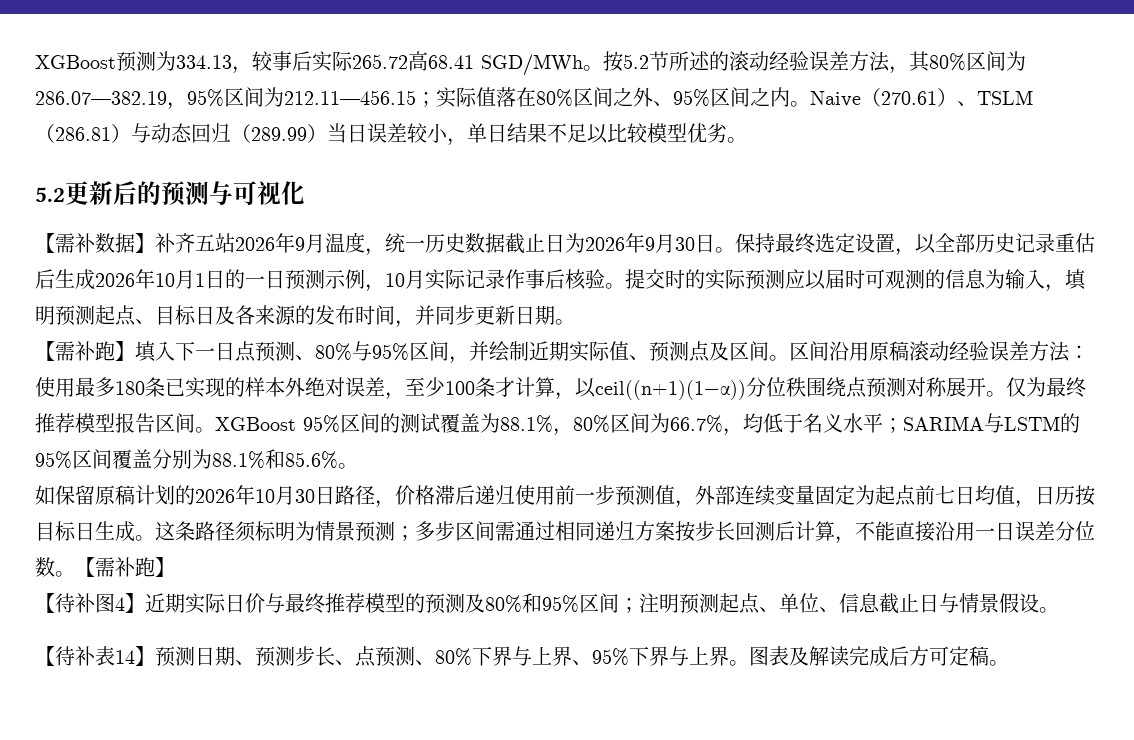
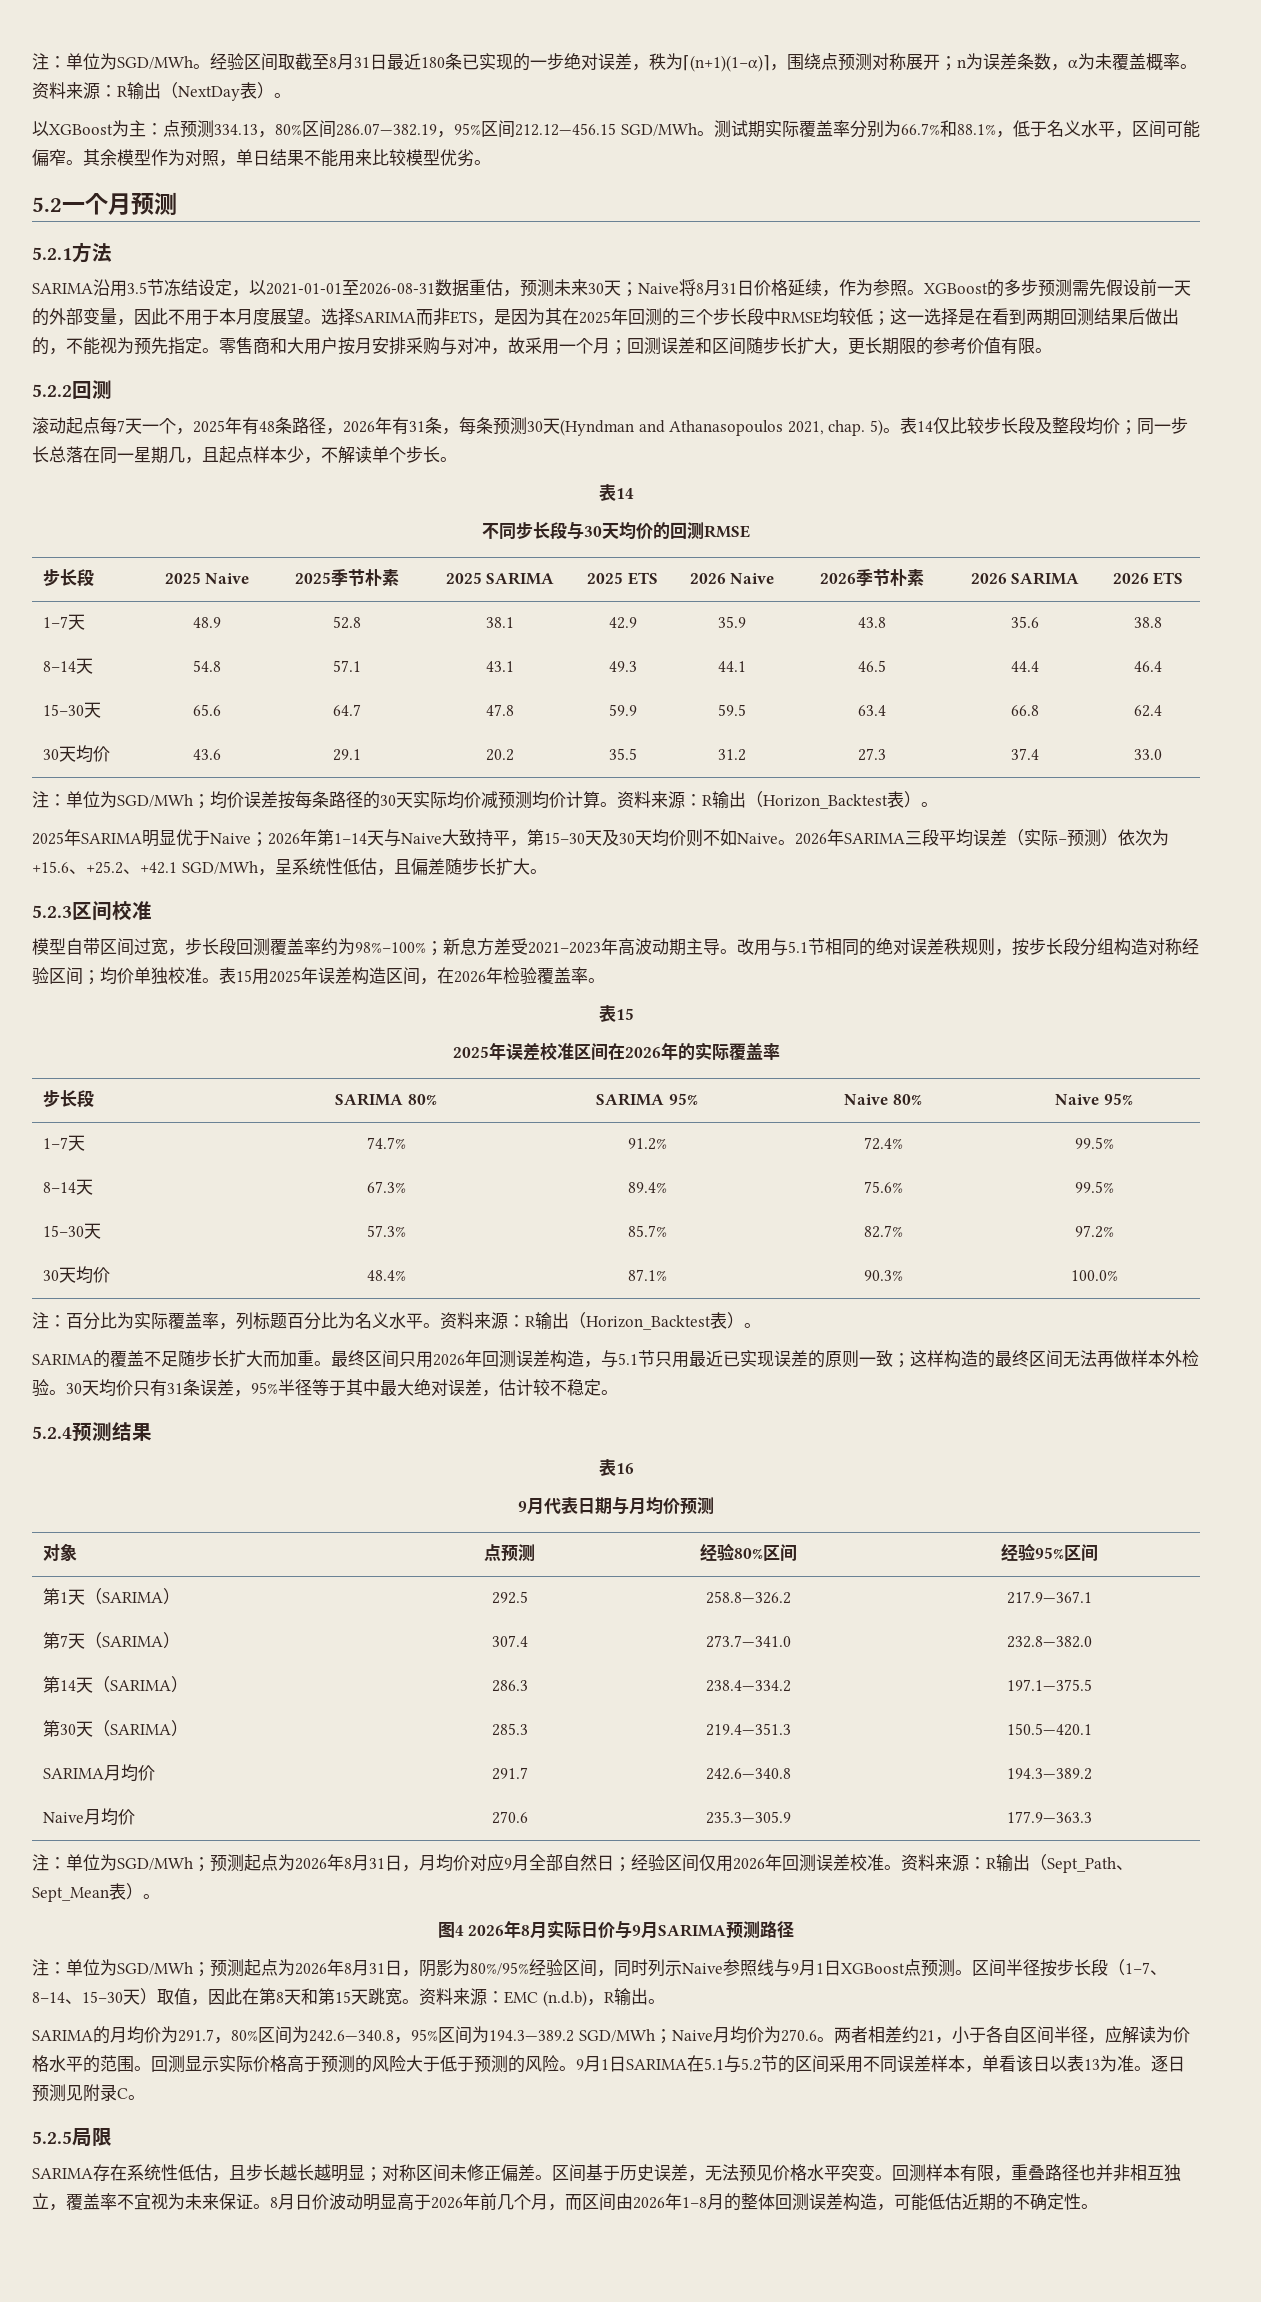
[35,51,1026,76] XGBoost预测为334.13，较事后实际265.72高68.41 SGD/MWh。按5.2节所述的滚动经验误差方法，其80%区间为 -> [32,53,1197,72] [32,82,291,101] [32,120,336,138] 注：单位为SGD/MWh。经验区间取截至8月31日最近180条已实现的一步绝对误差，秩为⌈(n+1)(1−α)⌉，围绕点预测对称展开；n为误差条数，α为未覆盖概率。资料来源：R输出（NextDay表）。 // 以XGBoost为主：点预测334.13，80%区间
[264,87,1033,108] [35,123,448,143] 为212.11—456.15；实际值落在80%区间之外、95%区间之内。Naive（270.61）、TSLM（286.81）与动态回归（289.99）当日误差较小 -> [515,120,1200,138] [32,149,219,167] 212.12—456.15 SGD/MWh。测试期实际覆盖率分别为66.7%和88.1%，低于名义水平，区间可能偏窄。其余模型作为对照
[567,124,608,144] 足以 -> [321,149,372,167] 能用来
[65,181,305,206] [35,232,1095,256] [35,269,1087,292] [35,305,575,328] [35,341,1089,364] [35,377,1086,400] [35,413,1080,436] [35,449,358,469] [35,485,1095,508] [35,521,1095,544] [35,557,175,577] [35,593,1059,614] [35,646,989,667] 更新后的预测与可视化 // 【需补数据】补齐五站2026年9月温度，统一历史数据截止日为2026年9月30日。保持最终选定设置，以全部历史记录重估后生成2026年10月1日的一日预测示例，10月实际记录作事后核验。提交时的实际预测应以届时可观测的信息为输入，填明预测起点、目标日及各来源的发布时间，并同步更新日期。 // 【需补跑】填入下一日点预测、80%与95%区间，并绘制近期实际值、预测点及区间。区间沿用原稿滚动经验误差方法：使用最多180条已实现的样本外绝对误差，至少100条才计算，以ceil((n+1)(1−α))分位秩围绕点预测对称展开。仅为最终推荐模型报告区间。XGBoost 95%区间的测试覆盖为88.1%，80%区间为66.7%，均低于名义水平；SARIMA与LSTM的95%区间覆盖分别为88.1%和85.6%。 // 如保留原稿计划的2026年10月30日路径，价格滞后递归使用前一步预测值，外部连续变量固定为起点前七日均值，日历按目标日生成。这条路径须标明为情景预测；多步区间需通过相同递归方案按步长回测后计算，不能直接沿用一日误差分位数。【需补跑】 // 【待补图4】近期实际日价与最终推荐模型的预测及80%和95%区间；注明预测起点、单位、信息截止日与情景假设。 // 【待补表14】预测日期、预测步长、点预测、80%下界与上界、95%下界与上界。图表及解读完成后方可定稿 -> [62,192,177,215] [32,242,112,263] [32,279,1191,297] [32,308,1179,326] [32,337,1052,355] [32,380,112,399] [32,417,1188,436] [32,446,457,464] [598,484,634,501] [482,521,750,540] [42,569,94,586] [164,572,250,584] [295,569,399,586] [445,572,555,585] [587,572,658,585] [689,573,775,584] [820,569,924,586] [970,572,1080,585] [1112,572,1184,585] [42,614,85,630] [193,617,222,628] [333,616,361,629] [486,617,514,628] [608,617,637,629] [718,616,746,628] [858,617,886,628] [1011,616,1039,628] [1134,617,1162,628] [42,658,93,674] [193,660,222,672] [333,660,361,672] [486,661,514,672] [608,661,637,672] [718,661,746,672] [858,660,886,672] [1011,661,1039,672] [1134,661,1162,672] [42,702,101,718] [193,704,222,716] [333,704,361,716] [486,704,514,716] [608,704,637,716] [718,704,746,716] [858,705,886,716] [1011,705,1039,716] [1134,705,1162,717] [42,745,110,763] [193,749,222,760] [333,749,361,761] [486,749,514,761] [608,748,637,760] [718,749,746,761] [858,748,886,761] [1011,748,1039,760] [1134,749,1162,760] [32,791,938,809] [32,829,1169,847] [32,858,547,876] [32,901,152,921] [32,938,1199,956] [32,967,605,985] [598,1005,634,1022] [452,1042,780,1061] [42,1090,94,1107] [335,1093,437,1106] [596,1093,698,1106] [844,1094,922,1105] [1055,1093,1133,1105] [42,1135,85,1151] [366,1137,406,1149] [627,1138,667,1150] [863,1137,903,1150] [1074,1137,1114,1149] [42,1179,93,1195] [366,1181,406,1193] [627,1182,667,1193] [863,1181,903,1193] [1074,1181,1114,1193] [42,1223,101,1239] [366,1225,406,1237] [627,1225,667,1237] [863,1225,903,1238] [1074,1225,1114,1238] [42,1266,110,1284] [366,1270,406,1281] [627,1269,667,1281] [863,1270,903,1281] [1070,1270,1118,1281] [32,1312,761,1330] [32,1350,1199,1368] [32,1379,618,1397] [32,1422,152,1442] [598,1459,634,1476] [518,1496,714,1515] [42,1543,77,1561] [484,1544,535,1562] [700,1543,797,1561] [1000,1543,1098,1561] [42,1588,180,1605] [491,1591,528,1604] [706,1591,791,1604] [1006,1591,1092,1604] [42,1632,180,1649] [491,1635,528,1647] [706,1635,791,1648] [1006,1636,1092,1648] [42,1676,188,1693] [491,1680,528,1692] [706,1680,791,1692] [1006,1679,1092,1691] [42,1720,188,1737] [491,1723,528,1736] [706,1723,791,1736] [1006,1723,1092,1736] [42,1764,155,1782] [491,1767,528,1780] [706,1768,791,1780] [1006,1768,1092,1780] [42,1808,135,1826] [491,1811,528,1824] [706,1811,791,1824] [1006,1811,1092,1823] [32,1854,1133,1873] [32,1883,160,1902] [437,1920,795,1939] [32,1959,1167,1977] [32,1988,665,2007] [32,2026,1190,2044] [32,2055,1185,2073] [32,2084,145,2102] [32,2127,112,2147] [32,2164,1181,2182] [32,2193,1081,2211] 一个月预测 // 5.2.1方法 // SARIMA沿用3.5节冻结设定，以2021-01-01至2026-08-31数据重估，预测未来30天；Naive将8月31日价格延续，作为参照。XGBoost的多步预测需先假设前一天的外部变量，因此不用于本月度展望。选择SARIMA而非ETS，是因为其在2025年回测的三个步长段中RMSE均较低；这一选择是在看到两期回测结果后做出的，不能视为预先指定。零售商和大用户按月安排采购与对冲，故采用一个月；回测误差和区间随步长扩大，更长期限的参考价值有限。 // 5.2.2回测 // 滚动起点每7天一个，2025年有48条路径，2026年有31条，每条预测30天(Hyndman and Athanasopoulos 2021, chap. 5)。表14仅比较步长段及整段均价；同一步长总落在同一星期几，且起点样本少，不解读单个步长。 // 表14 // 不同步长段与30天均价的回测RMSE // 步长段 | 2025 Naive | 2025季节朴素 | 2025 SARIMA | 2025 ETS | 2026 Naive | 2026季节朴素 | 2026 SARIMA | 2026 ETS // 1–7天 | 48.9 | 52.8 | 38.1 | 42.9 | 35.9 | 43.8 | 35.6 | 38.8 // 8–14天 | 54.8 | 57.1 | 43.1 | 49.3 | 44.1 | 46.5 | 44.4 | 46.4 // 15–30天 | 65.6 | 64.7 | 47.8 | 59.9 | 59.5 | 63.4 | 66.8 | 62.4 // 30天均价 | 43.6 | 29.1 | 20.2 | 35.5 | 31.2 | 27.3 | 37.4 | 33.0 // 注：单位为SGD/MWh；均价误差按每条路径的30天实际均价减预测均价计算。资料来源：R输出（Horizon_Backtest表）。 // 2025年SARIMA明显优于Naive；2026年第1–14天与Naive大致持平，第15–30天及30天均价则不如Naive。2026年SARIMA三段平均误差（实际−预测）依次为+15.6、+25.2、+42.1 SGD/MWh，呈系统性低估，且偏差随步长扩大。 // 5.2.3区间校准 // 模型自带区间过宽，步长段回测覆盖率约为98%–100%；新息方差受2021–2023年高波动期主导。改用与5.1节相同的绝对误差秩规则，按步长段分组构造对称经验区间；均价单独校准。表15用2025年误差构造区间，在2026年检验覆盖率。 // 表15 // 2025年误差校准区间在2026年的实际覆盖率 // 步长段 | SARIMA 80% | SARIMA 95% | Naive 80% | Naive 95% // 1–7天 | 74.7% | 91.2% | 72.4% | 99.5% // 8–14天 | 67.3% | 89.4% | 75.6% | 99.5% // 15–30天 | 57.3% | 85.7% | 82.7% | 97.2% // 30天均价 | 48.4% | 87.1% | 90.3% | 100.0% // 注：百分比为实际覆盖率，列标题百分比为名义水平。资料来源：R输出（Horizon_Backtest表）。 // SARIMA的覆盖不足随步长扩大而加重。最终区间只用2026年回测误差构造，与5.1节只用最近已实现误差的原则一致；这样构造的最终区间无法再做样本外检验。30天均价只有31条误差，95%半径等于其中最大绝对误差，估计较不稳定。 // 5.2.4预测结果 // 表16 // 9月代表日期与月均价预测 // 对象 | 点预测 | 经验80%区间 | 经验95%区间 // 第1天（SARIMA） | 292.5 | 258.8—326.2 | 217.9—367.1 // 第7天（SARIMA） | 307.4 | 273.7—341.0 | 232.8—382.0 // 第14天（SARIMA） | 286.3 | 238.4—334.2 | 197.1—375.5 // 第30天（SARIMA） | 285.3 | 219.4—351.3 | 150.5—420.1 // SARIMA月均价 | 291.7 | 242.6—340.8 | 194.3—389.2 // Naive月均价 | 270.6 | 235.3—305.9 | 177.9—363.3 // 注：单位为SGD/MWh；预测起点为2026年8月31日，月均价对应9月全部自然日；经验区间仅用2026年回测误差校准。资料来源：R输出（Sept_Path、Sept_Mean表）。 // 图4 2026年8月实际日价与9月SARIMA预测路径 // 注：单位为SGD/MWh；预测起点为2026年8月31日，阴影为80%/95%经验区间，同时列示Naive参照线与9月1日XGBoost点预测。区间半径按步长段（1–7、8–14、15–30天）取值，因此在第8天和第15天跳宽。资料来源：EMC (n.d.b)，R输出。 // SARIMA的月均价为291.7，80%区间为242.6—340.8，95%区间为194.3—389.2 SGD/MWh；Naive月均价为270.6。两者相差约21，小于各自区间半径，应解读为价格水平的范围。回测显示实际价格高于预测的风险大于低于预测的风险。9月1日SARIMA在5.1与5.2节的区间采用不同误差样本，单看该日以表13为准。逐日预测见附录C。 // 5.2.5局限 // SARIMA存在系统性低估，且步长越长越明显；对称区间未修正偏差。区间基于历史误差，无法预见价格水平突变。回测样本有限，重叠路径也并非相互独立，覆盖率不宜视为未来保证。8月日价波动明显高于2026年前几个月，而区间由2026年1–8月的整体回测误差构造，可能低估近期的不确定性

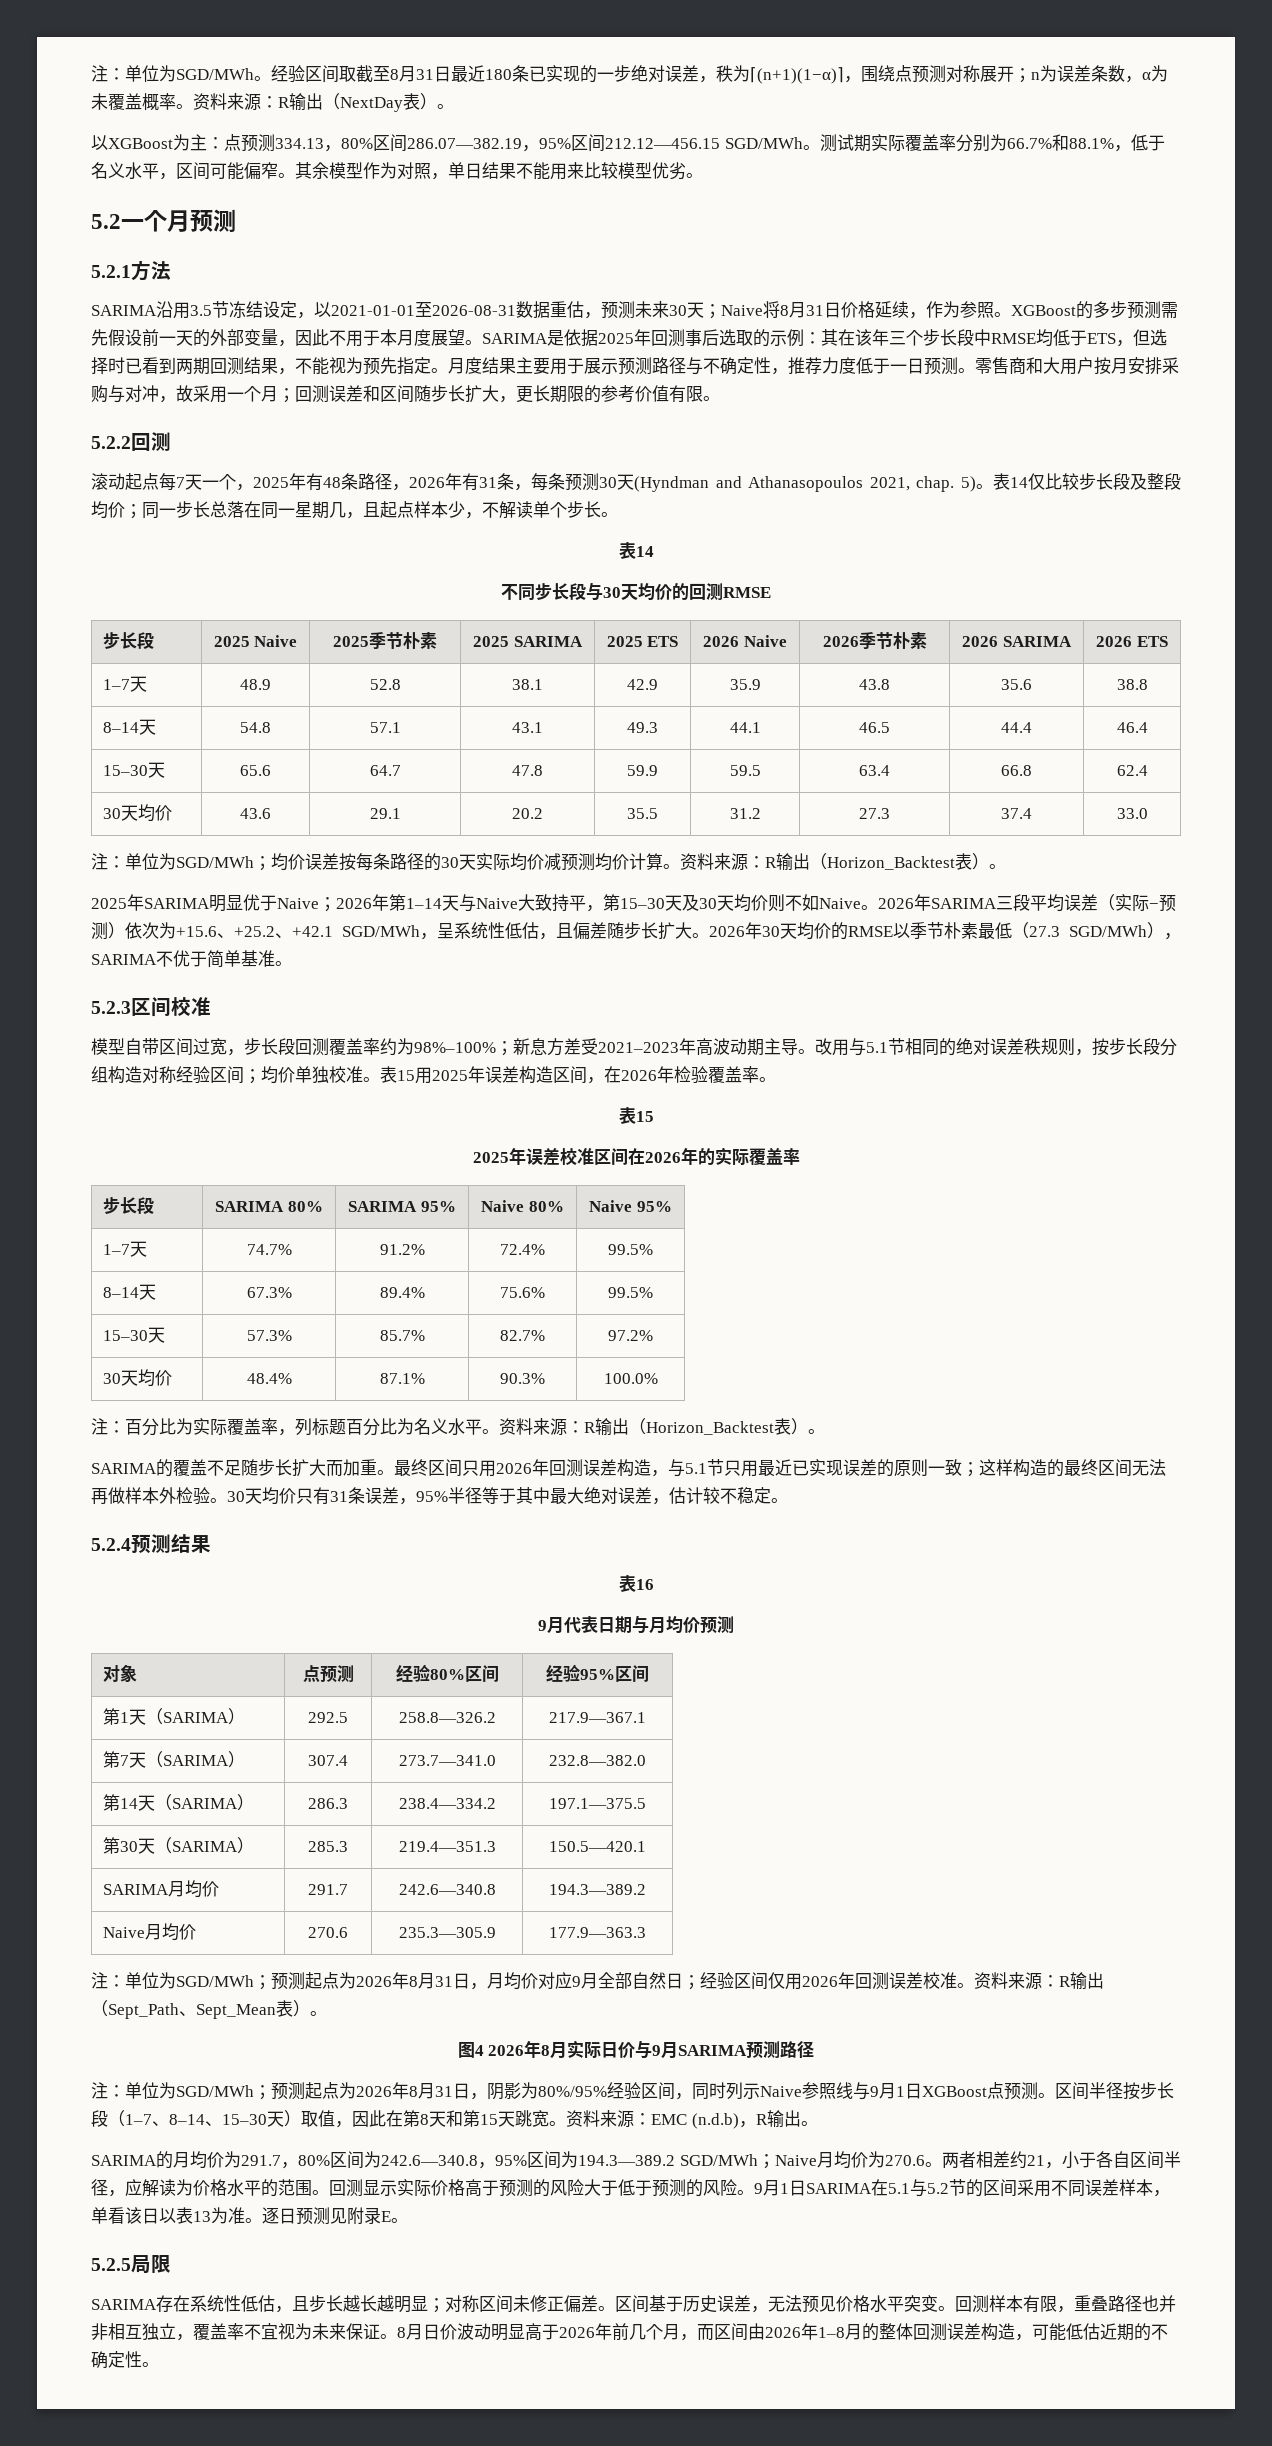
[321,308,679,326] 选择SARIMA而非ETS，是因为其在2025年回测的 -> [482,329,889,347] SARIMA是依据2025年回测事后选取的示例：其在该年
[839,308,992,326] 较低；这一选择是在 -> [1053,329,1167,347] [91,357,142,375] 低于ETS，但选择时已
[1128,308,1179,325] [32,337,49,355] 后做出的 -> (278, 366) none
(219, 350) none -> [448,357,975,375] 月度结果主要用于展示预测路径与不确定性，推荐力度低于一日预测。
(547, 871) none -> [709,922,1181,940] [91,950,292,968] 2026年30天均价的RMSE以季节朴素最低（27.3 SGD/MWh），SARIMA不优于简单基准。
[117,2088,128,2099] C -> [381,2211,391,2222] E

